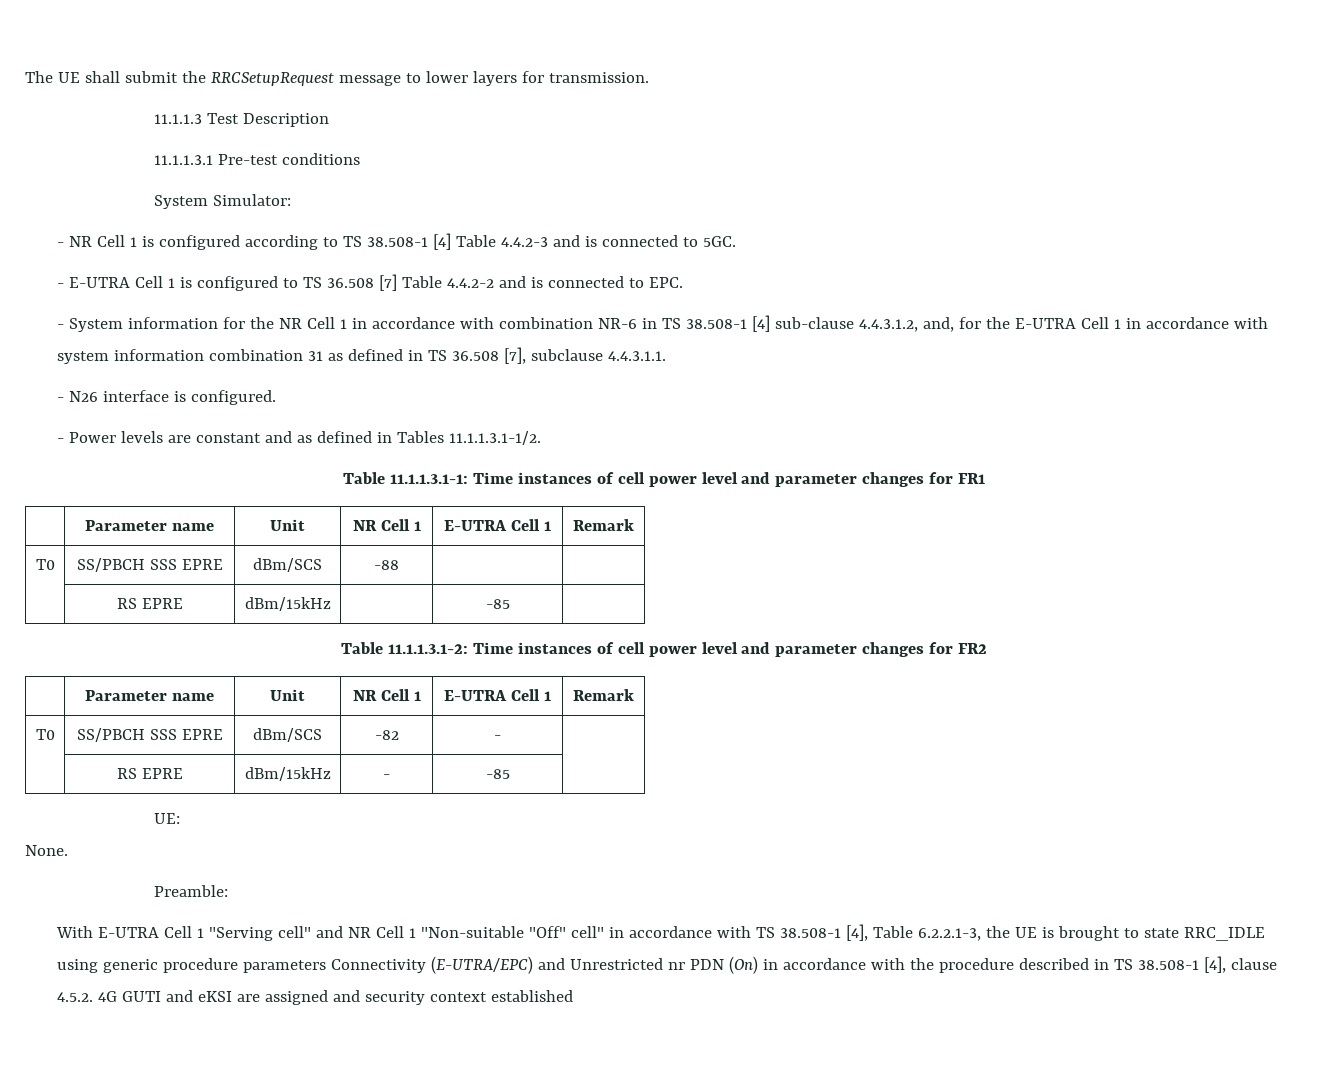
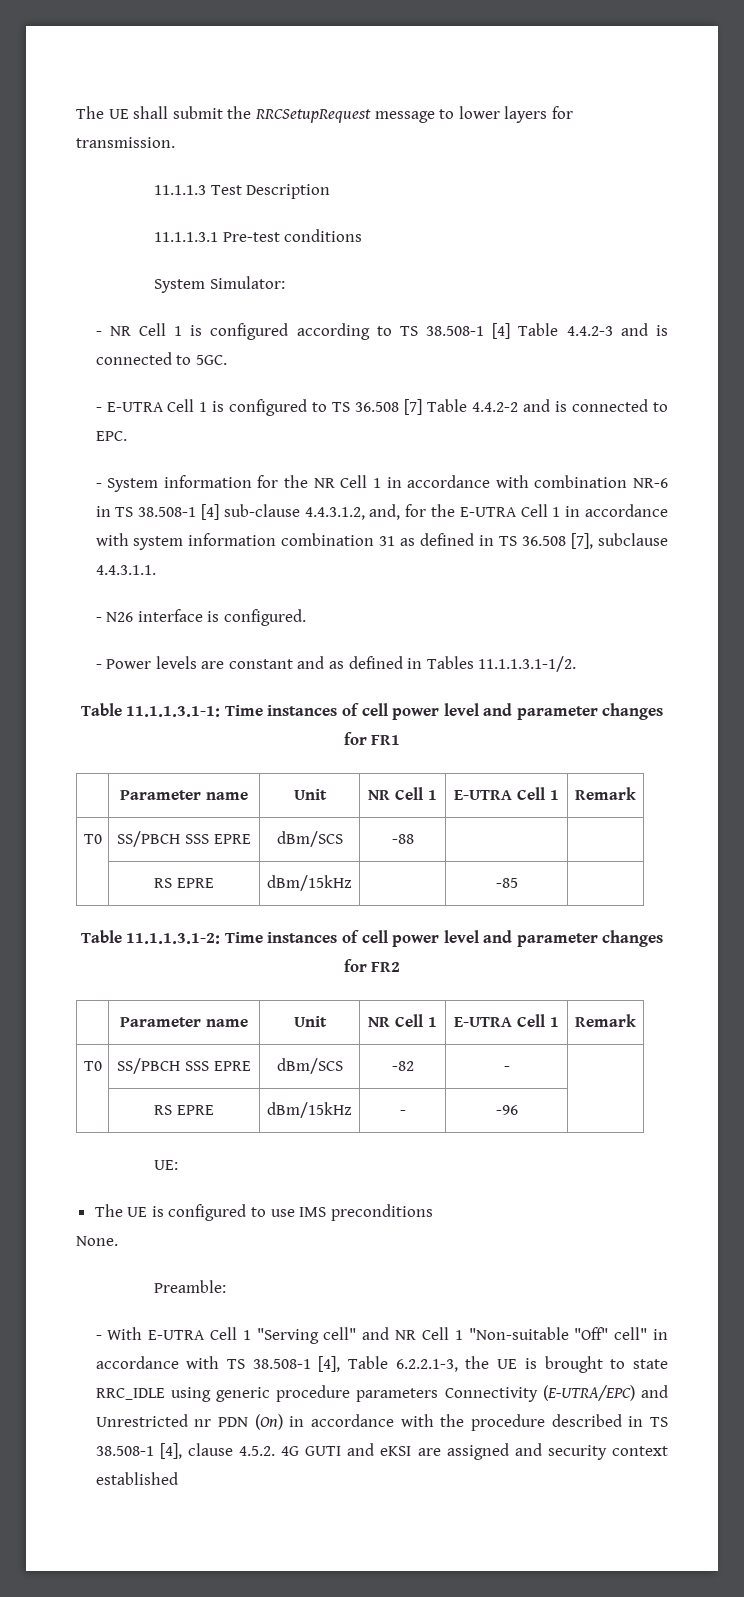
[485,769,510,779] -85 -> [495,1105,518,1115] -96
(181, 818) none -> [94,1204,433,1221] // The UE is configured to use IMS preconditions
(229, 891) none -> [95,1335,102,1340] -

